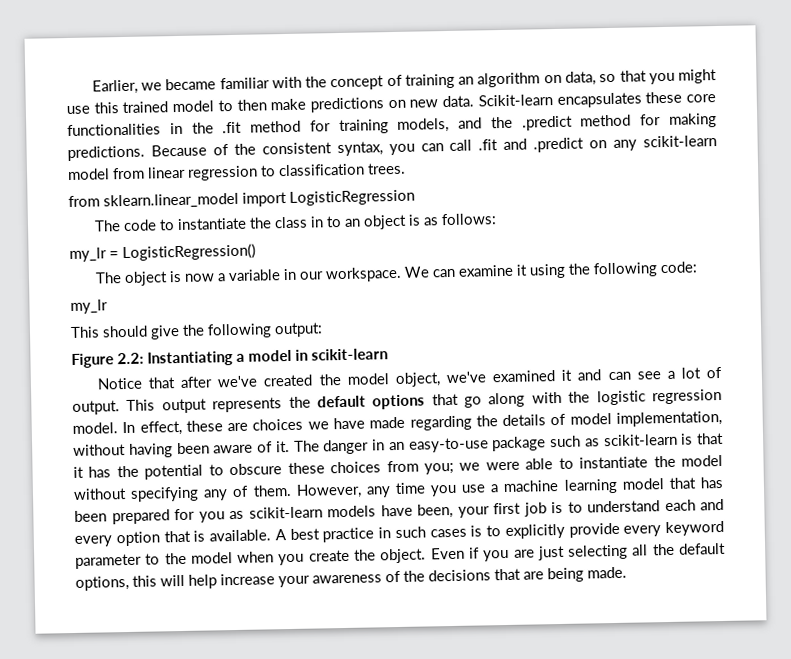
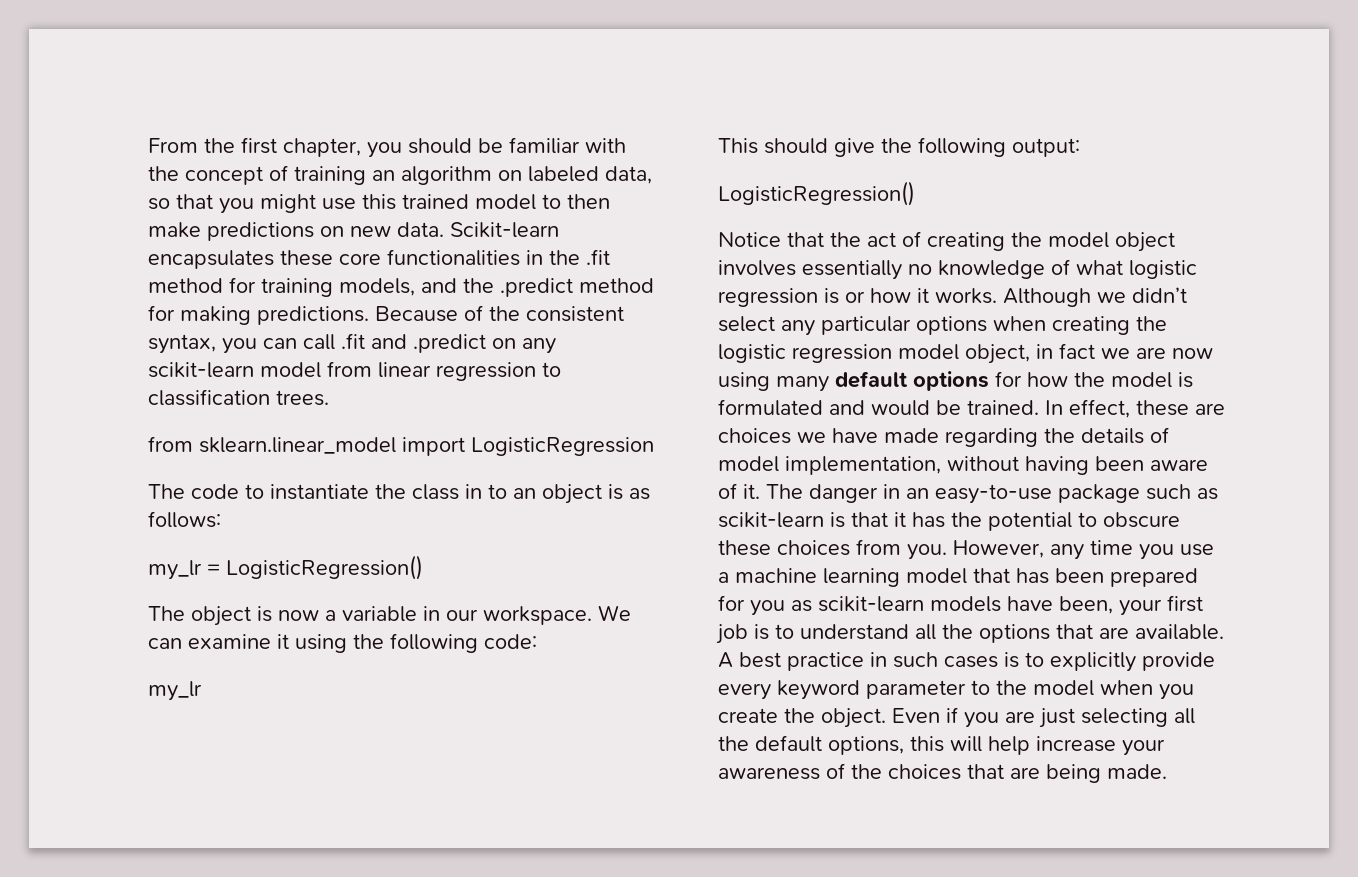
[91,78,217,95] Earlier, we became -> [148,137,503,158] From the first chapter, you should be
(562, 79) none -> [528,166,599,182] labeled
[71,348,388,368] [96,366,722,390] [72,388,722,415] [72,422,118,434] Figure 2.2: Instantiating a model in scikit-learn // Notice that after we've created the model object, we've examined it and can see a lot of output. This output represents the default options that go along with the logistic regression model. -> [718,181,915,206] [718,231,1175,252] [718,259,1197,280] [718,287,1187,307] [718,316,1167,336] [718,343,1213,364] [718,371,1193,392] [718,399,1039,416] LogisticRegression() // Notice that the act of creating the model object involves essentially no knowledge of what logistic regression is or how it works. Although we didn’t select any particular options when creating the logistic regression model object, in fact we are now using many default options for how the model is formulated and would be trained.
[423,454,723,475] [73,484,292,502] you; we were able to instantiate the model without specifying any of them. -> [907,544,947,560] you.
[664,498,724,512] [74,530,206,547] each and every option that is -> [915,624,1129,643] all the options that are
[428,569,491,582] decisions -> [888,764,961,780] choices

